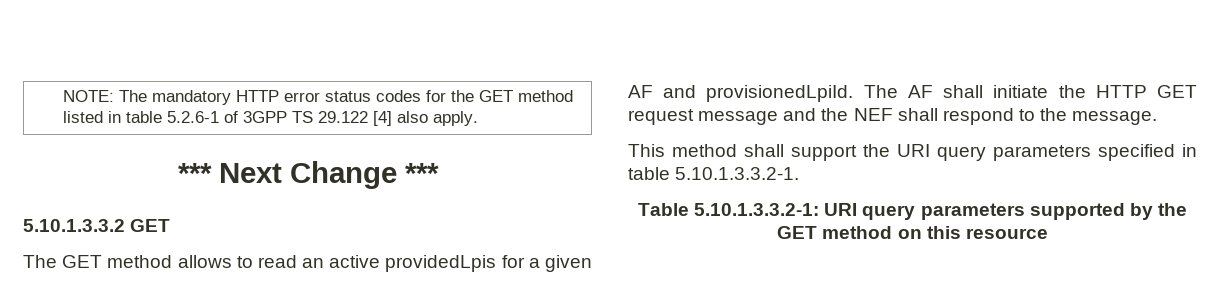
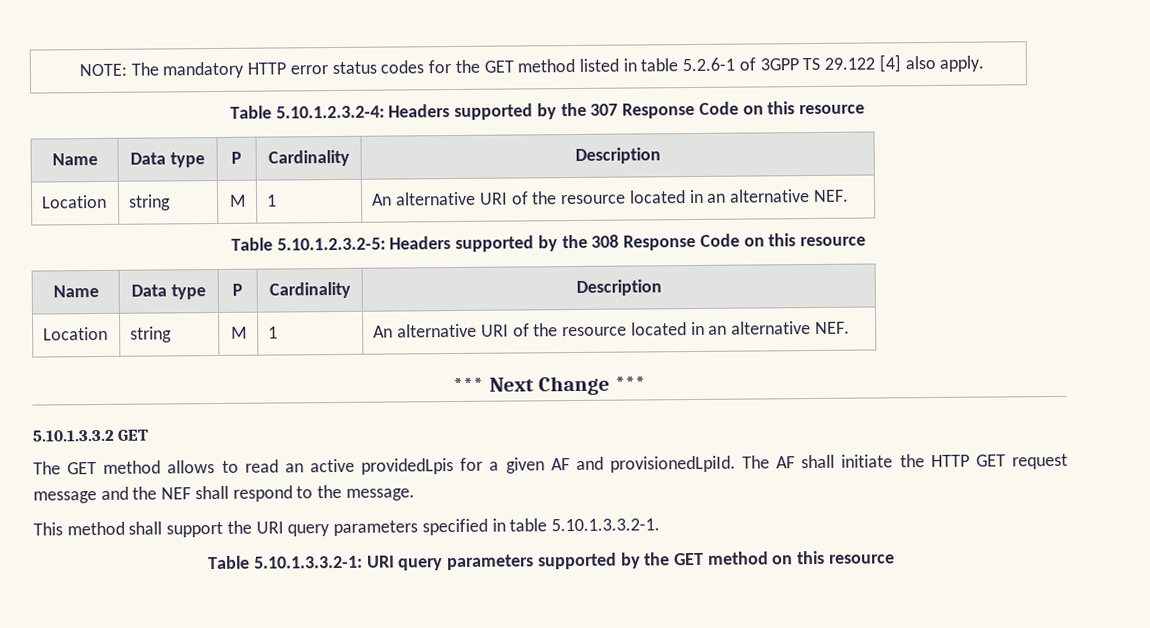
(478, 118) none -> [230,101,865,121] [51,152,98,166] [130,152,205,168] [231,151,242,164] [267,149,350,167] [574,147,661,164] [41,194,108,209] [128,194,172,211] [228,194,246,207] [266,194,278,207] [371,189,849,206] [231,233,866,252] [52,284,99,298] [131,284,206,300] [232,283,243,296] [268,281,351,299] [575,279,662,296] [43,326,109,341] [130,326,173,343] [230,326,247,339] [268,326,279,339] [373,321,850,338] // Table 5.10.1.2.3.2-4: Headers supported by the 307 Response Code on this resource // Name | Data type | P | Cardinality | Description // Location | string | M | 1 | An alternative URI of the resource located in an alternative NEF. // Table 5.10.1.2.3.2-5: Headers supported by the 308 Response Code on this resource // Name | Data type | P | Cardinality | Description // Location | string | M | 1 | An alternative URI of the resource located in an alternative NEF.

